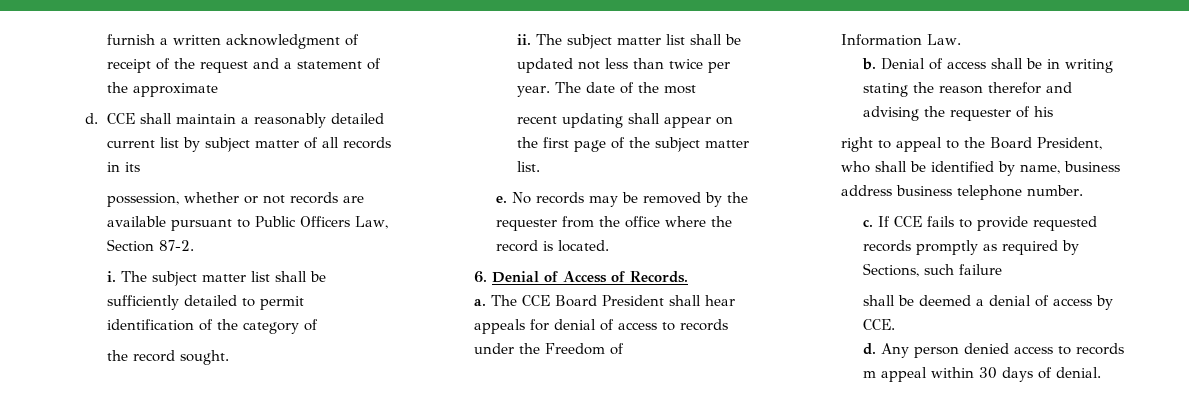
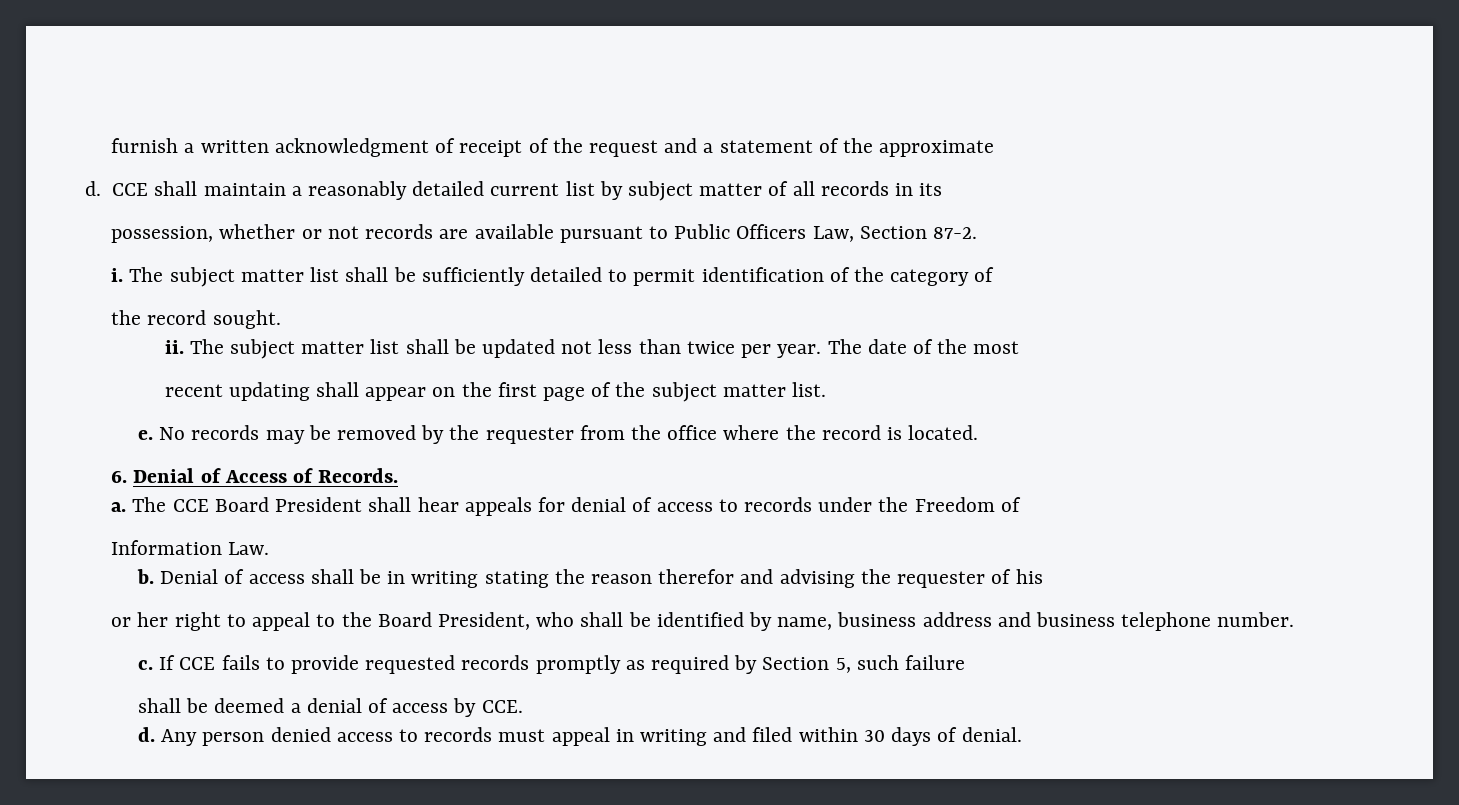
(1053, 111) none -> [111,612,169,627] or her
(892, 190) none -> [997,612,1031,627] and
[862,263,919,277] Sections, -> [762,657,851,673] Section 5,
[862,367,927,382] m appeal -> [498,727,793,746] must appeal in writing and filed

